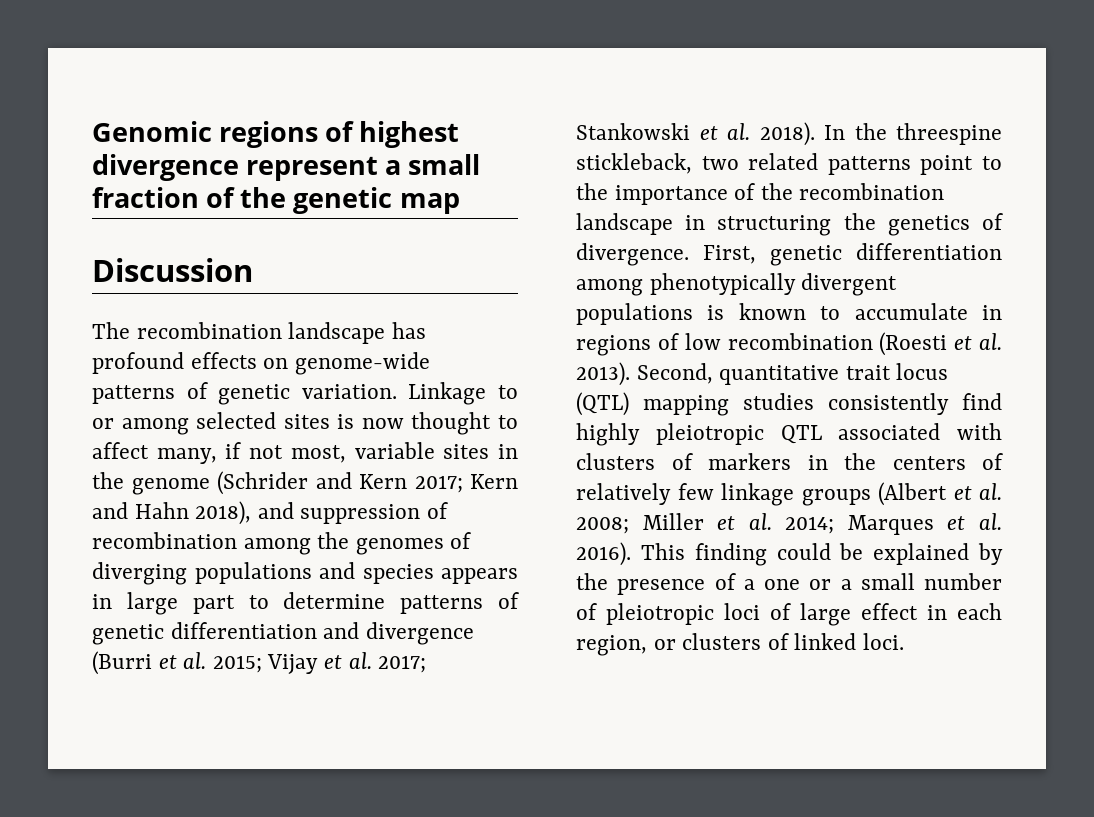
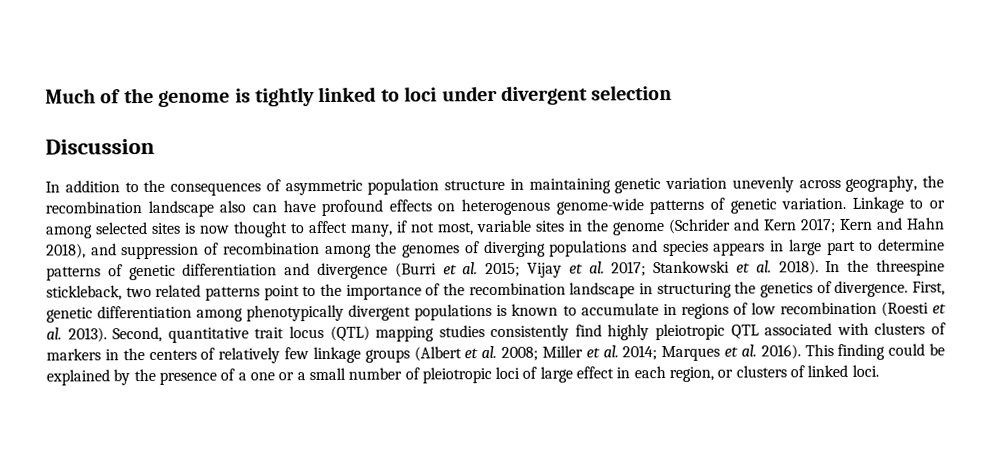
[92,121,460,148] [92,154,481,181] [92,187,460,214] [92,258,253,282] [92,322,426,344] Genomic regions of highest divergence represent a small fraction of the genetic map // Discussion // The recombination landscape has -> [45,84,673,107] [45,138,155,155] [45,175,944,196] [45,200,316,217] Much of the genome is tightly linked to loci under divergent selection // Discussion // In addition to the consequences of asymmetric population structure in maintaining genetic variation unevenly across geography, the recombination landscape also can have
(289, 363) none -> [461,198,550,216] heterogenous

